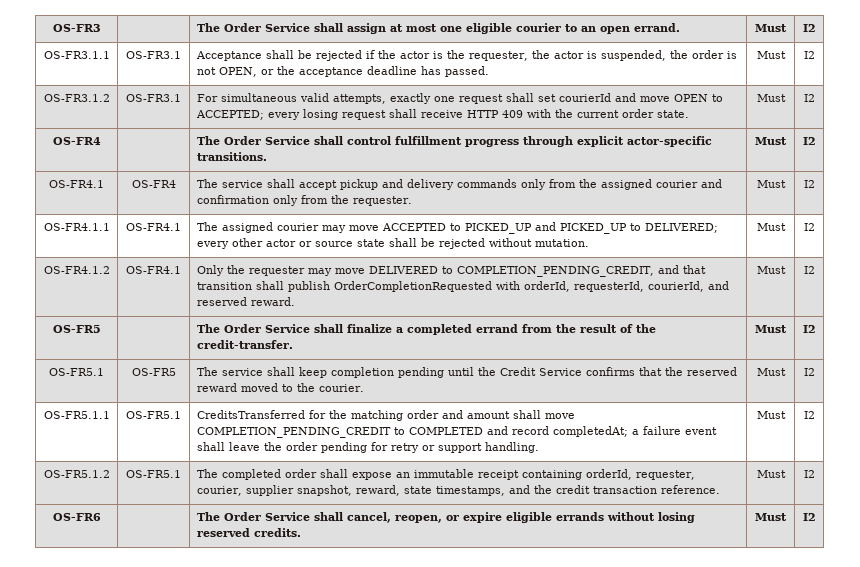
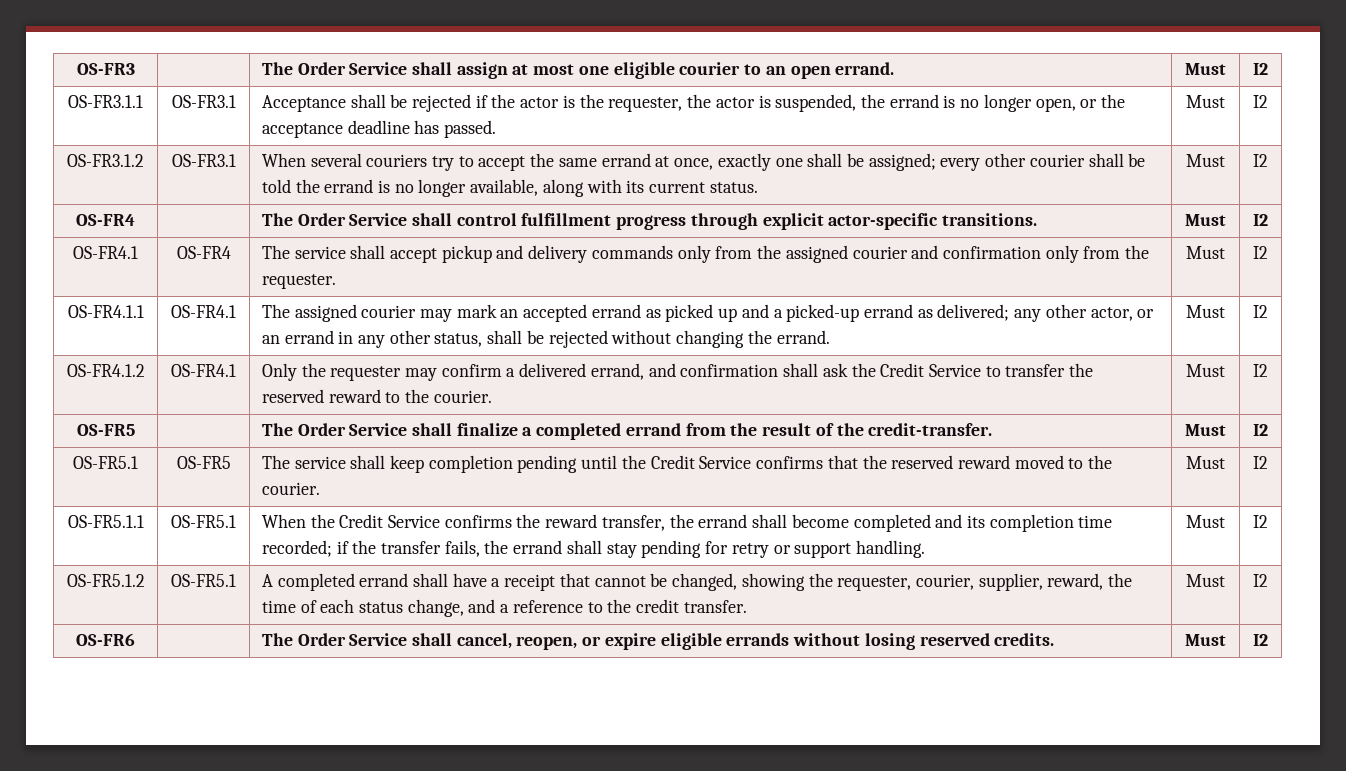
[691,50,737,59] [196,67,257,77] order is not OPEN, -> [889,94,1076,112] errand is no longer open,
[196,93,723,104] [195,109,689,120] For simultaneous valid attempts, exactly one request shall set courierId and move OPEN to ACCEPTED; every losing request shall receive HTTP 409 with the current order state. -> [261,153,1146,171] [261,179,758,197] When several couriers try to accept the same errand at once, exactly one shall be assigned; every other courier shall be told the errand is no longer available, along with its current status.
[348,222,718,234] [196,238,385,249] move ACCEPTED to PICKED_UP and PICKED_UP to DELIVERED; every other actor or source state -> [456,304,1155,322] [261,330,483,348] mark an accepted errand as picked up and a picked-up errand as delivered; any other actor, or an errand in any other status,
[534,239,589,247] mutation. -> [676,330,830,348] changing the errand.
[334,265,706,277] [196,281,729,292] [196,297,295,306] move DELIVERED to COMPLETION_PENDING_CREDIT, and that transition shall publish OrderCompletionRequested with orderId, requesterId, courierId, and reserved reward. -> [441,363,1094,380] [261,389,492,403] confirm a delivered errand, and confirmation shall ask the Credit Service to transfer the reserved reward to the courier.
[196,410,575,421] [196,426,717,438] [196,442,318,451] CreditsTransferred for the matching order and amount shall move COMPLETION_PENDING_CREDIT to COMPLETED and record completedAt; a failure event shall leave the order -> [261,514,1113,532] [261,540,637,558] When the Credit Service confirms the reward transfer, the errand shall become completed and its completion time recorded; if the transfer fails, the errand shall stay
[196,469,695,480] [196,485,720,496] The completed order shall expose an immutable receipt containing orderId, requester, courier, supplier snapshot, reward, state timestamps, and the credit transaction reference. -> [261,573,1133,591] [261,599,747,617] A completed errand shall have a receipt that cannot be changed, showing the requester, courier, supplier, reward, the time of each status change, and a reference to the credit transfer.

